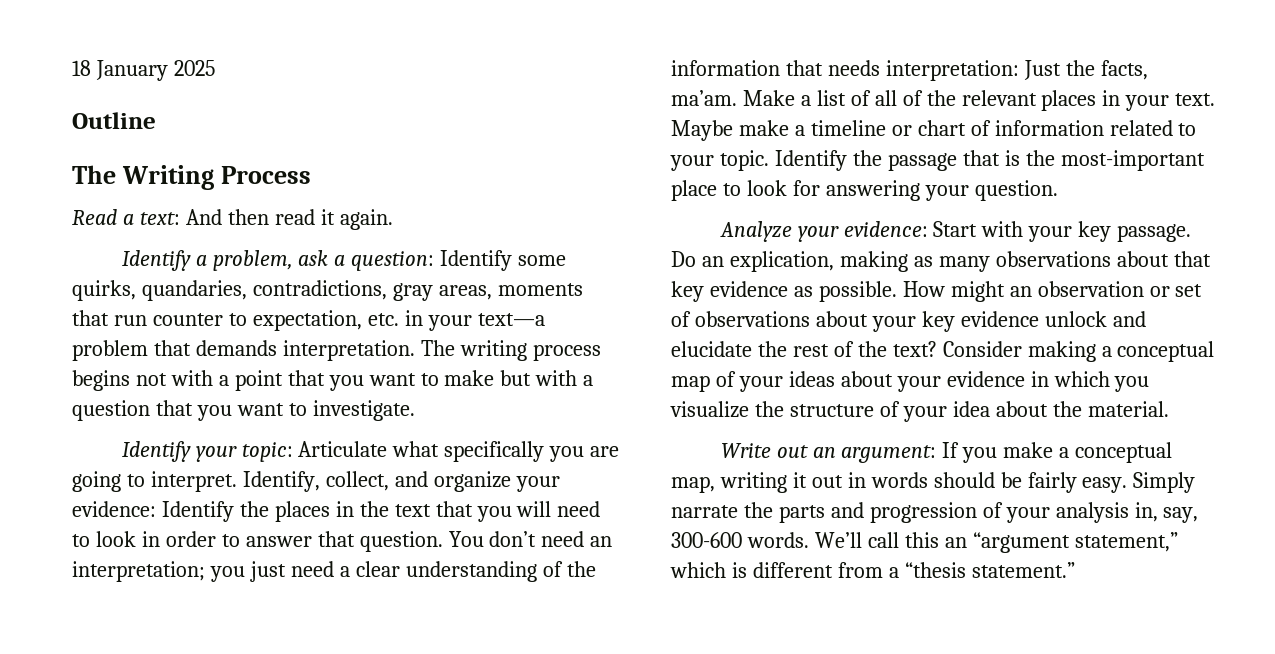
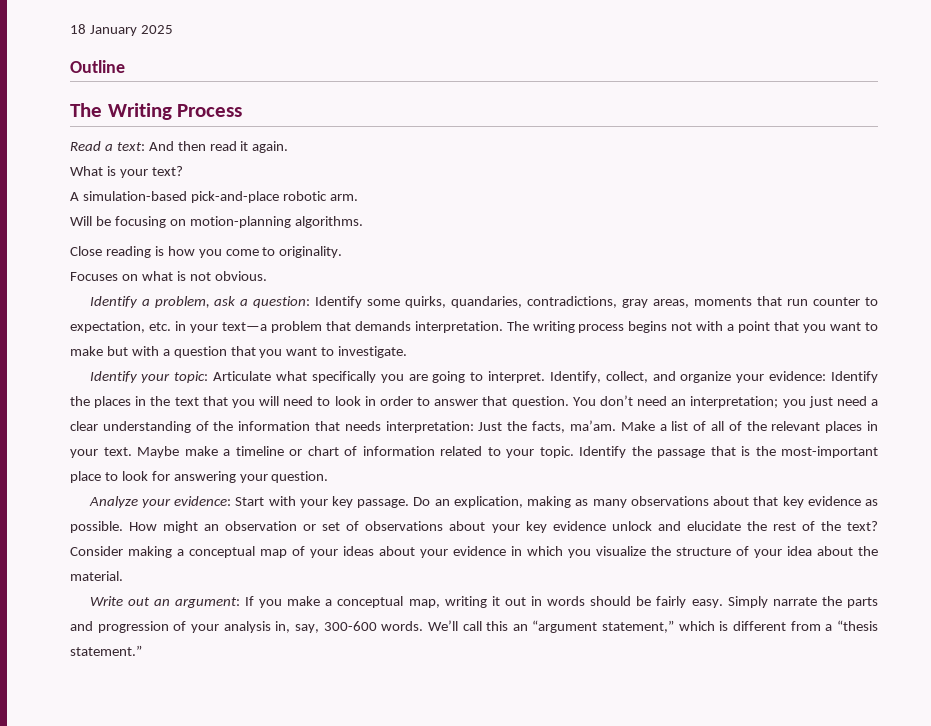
(393, 219) none -> [70,166,183,178] [70,191,358,203] [70,216,363,228] [70,246,343,258] [70,271,267,281] // What is your text? // A simulation-based pick-and-place robotic arm. // Will be focusing on motion-planning algorithms. // Close reading is how you come to originality. // Focuses on what is not obvious.

